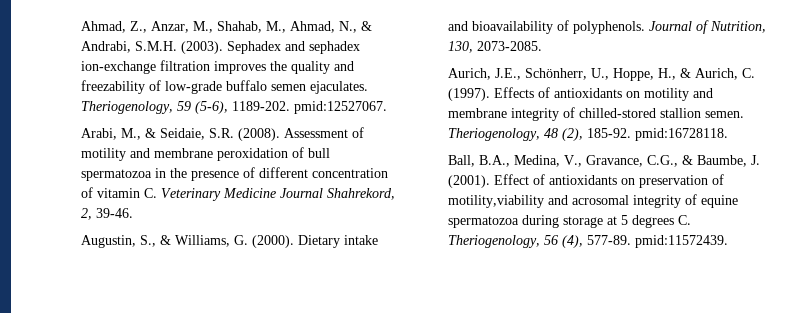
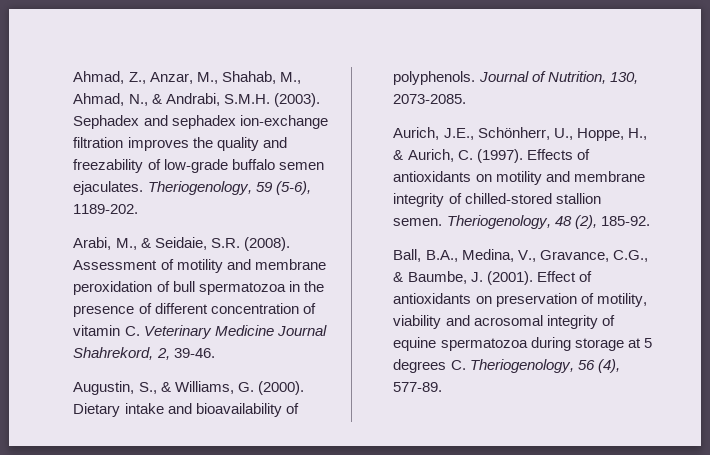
[294,101,388,114] pmid:12527067. -> (139, 209) none
[635,128,729,141] pmid:16728118. -> (650, 221) none
[448,195,545,208] motility,viability -> [596,293,647,307] [393,315,442,329] motility, viability
[635,235,729,248] pmid:11572439. -> (443, 387) none

